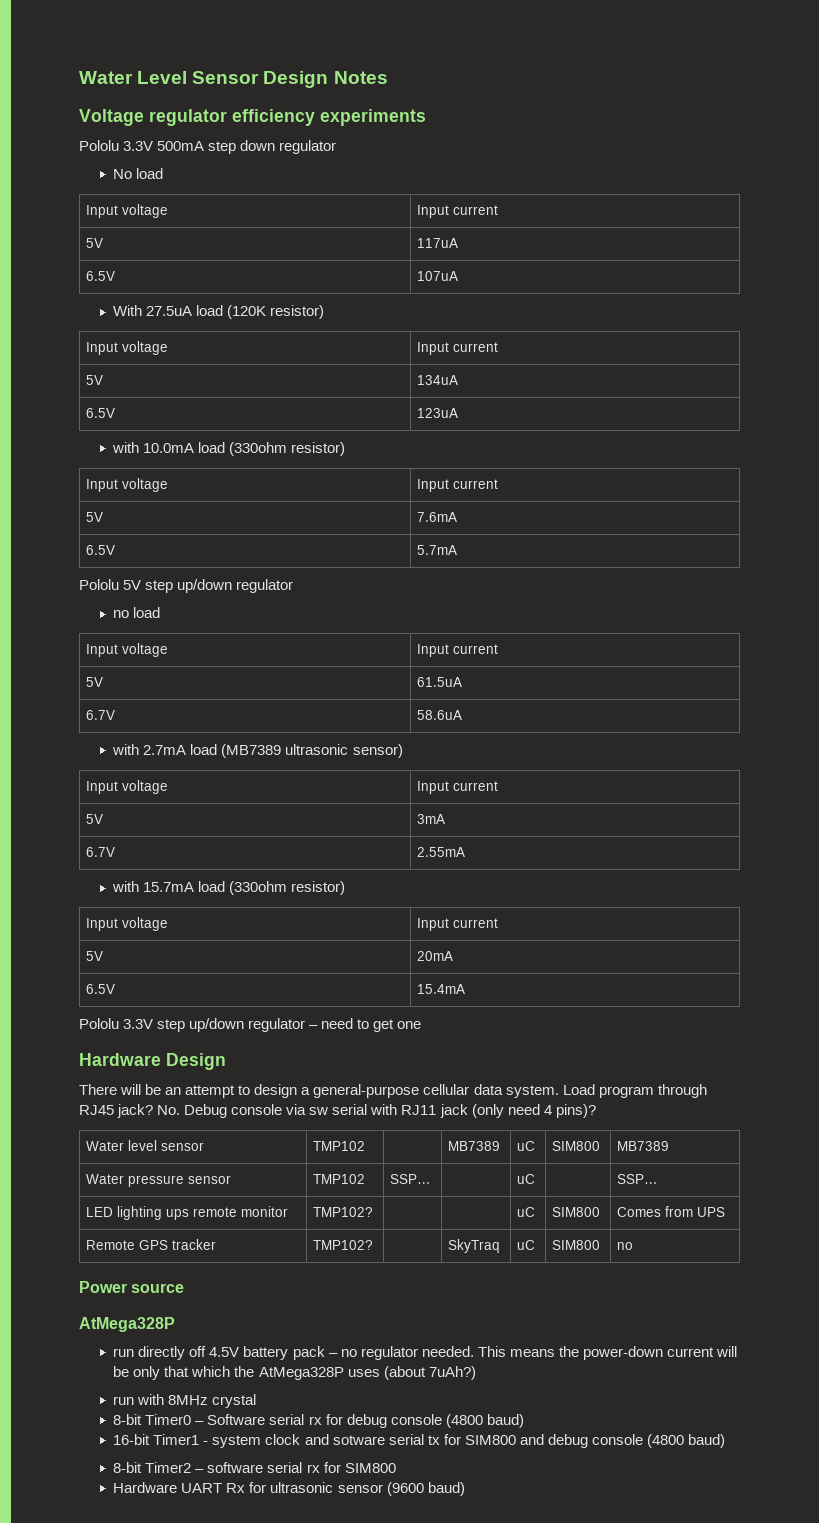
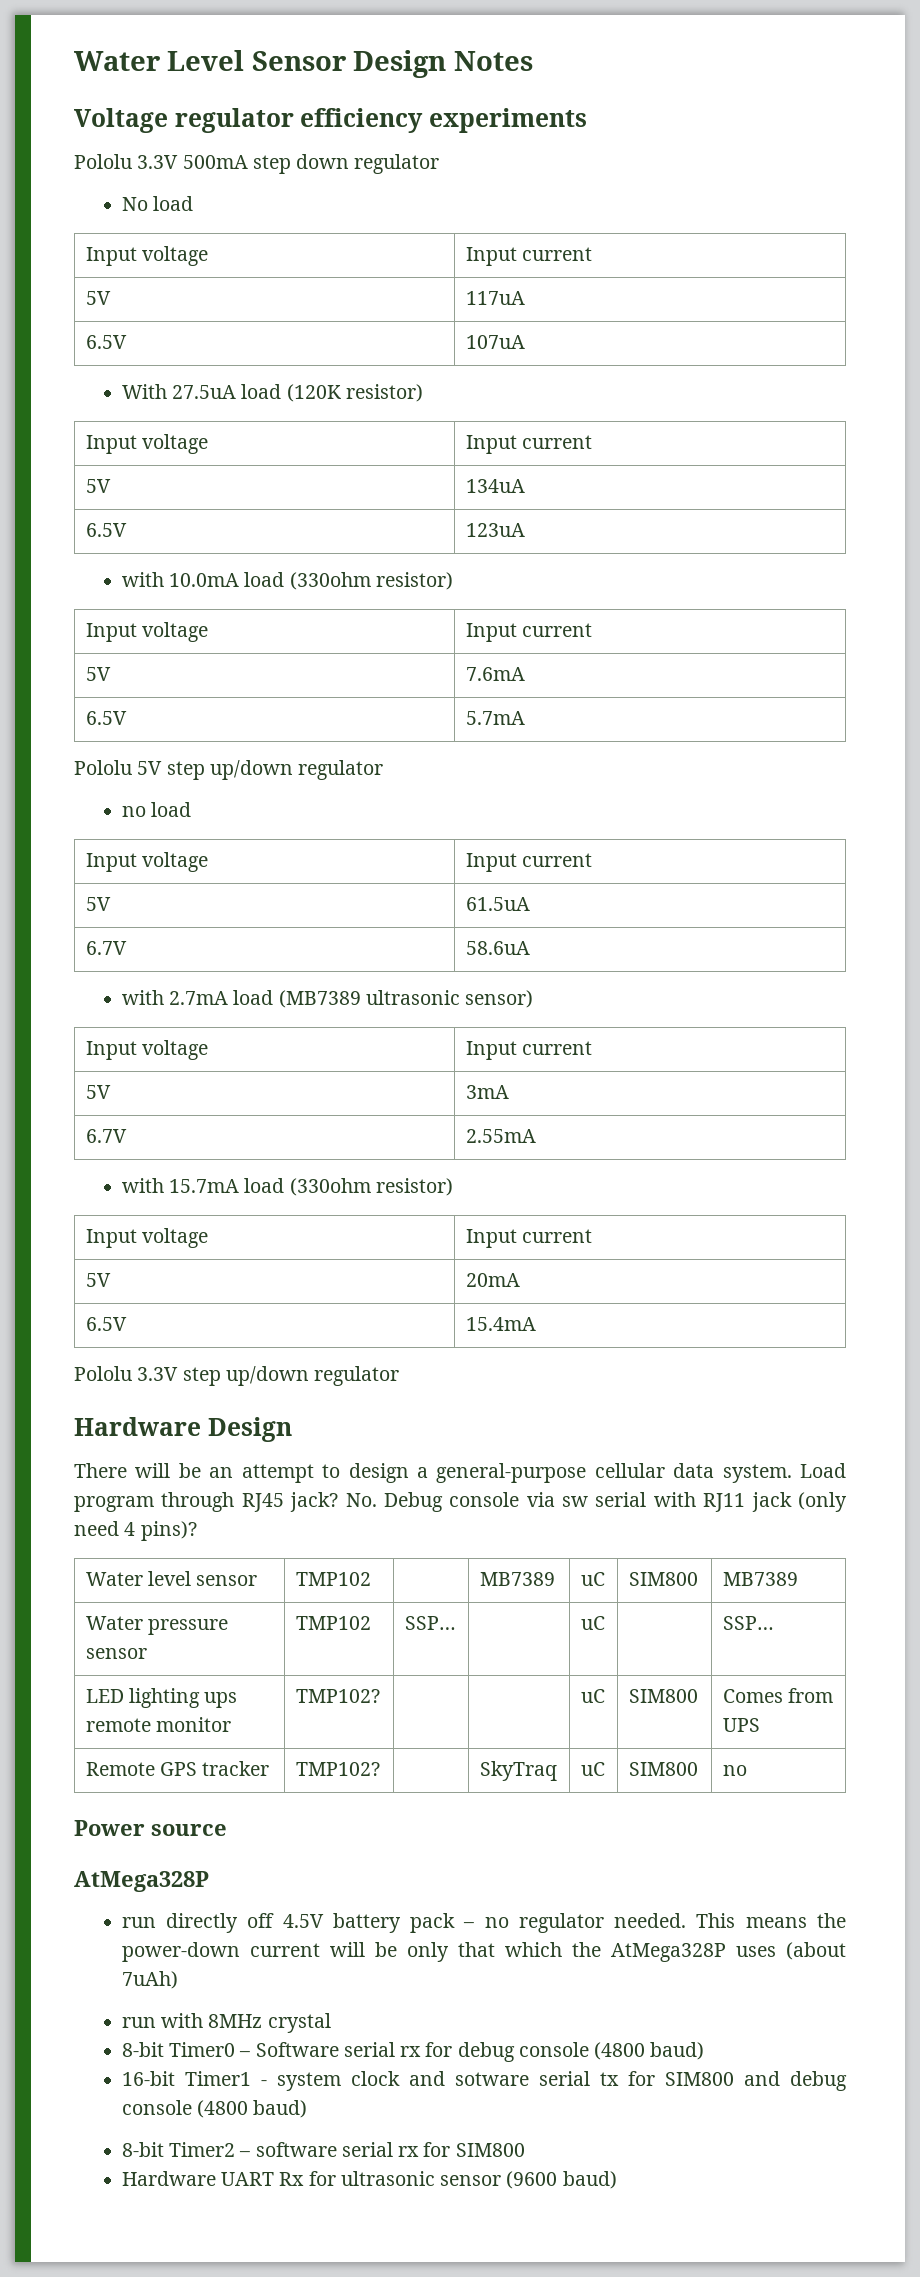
[309,1018,422,1032] – need to get one -> (400, 1376) none
[428,1366,476,1380] 7uAh?) -> [121,1971,178,1989] 7uAh)

